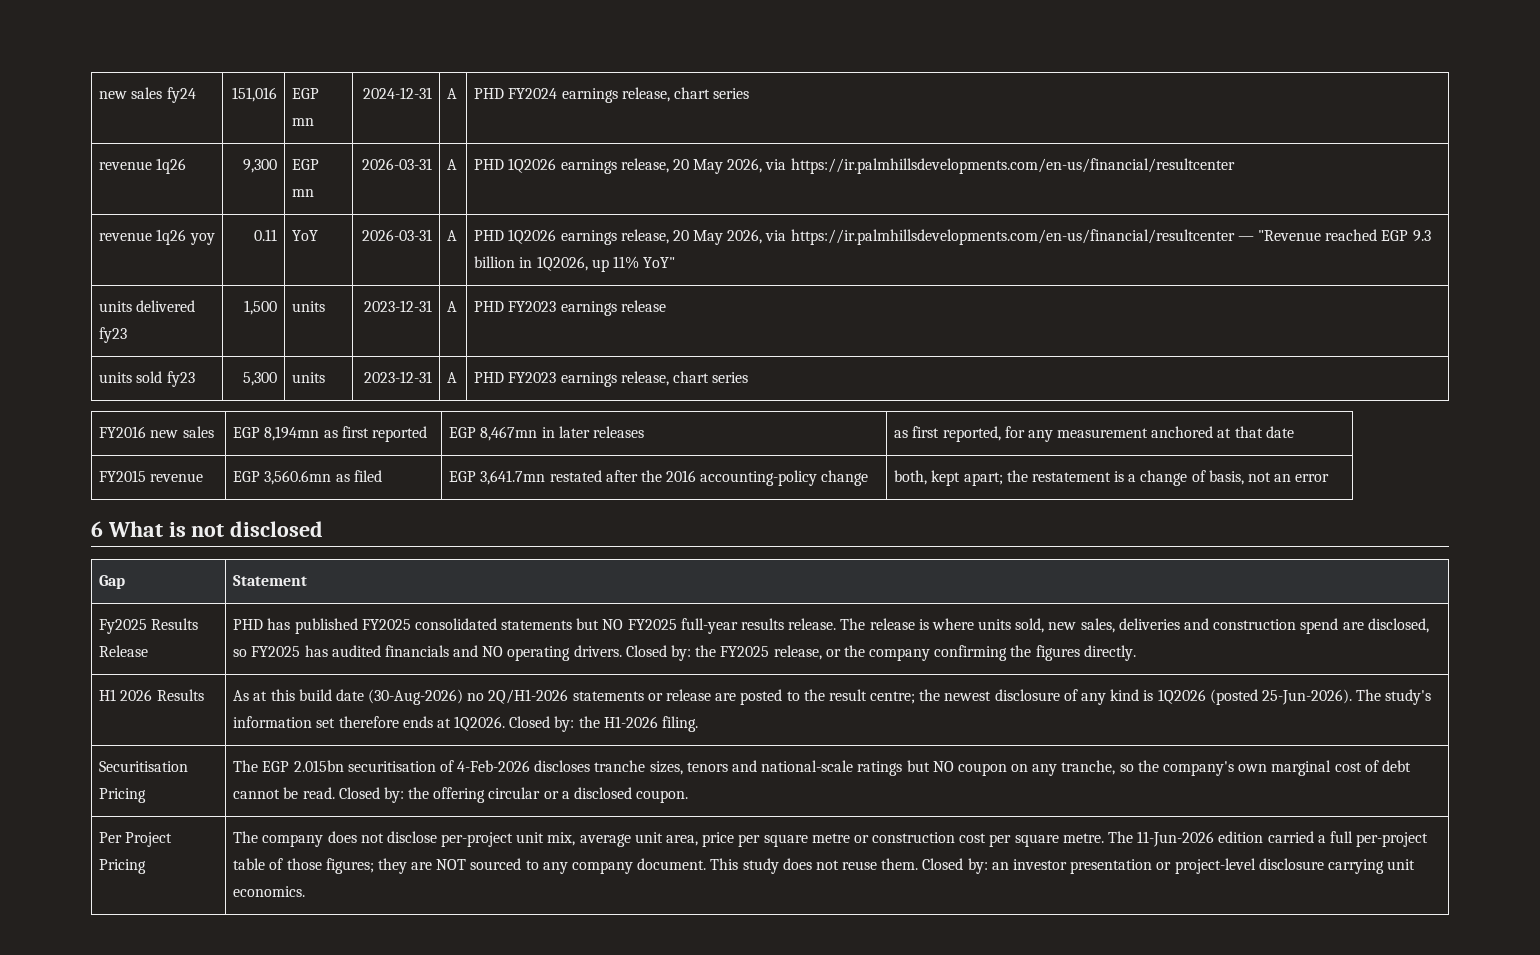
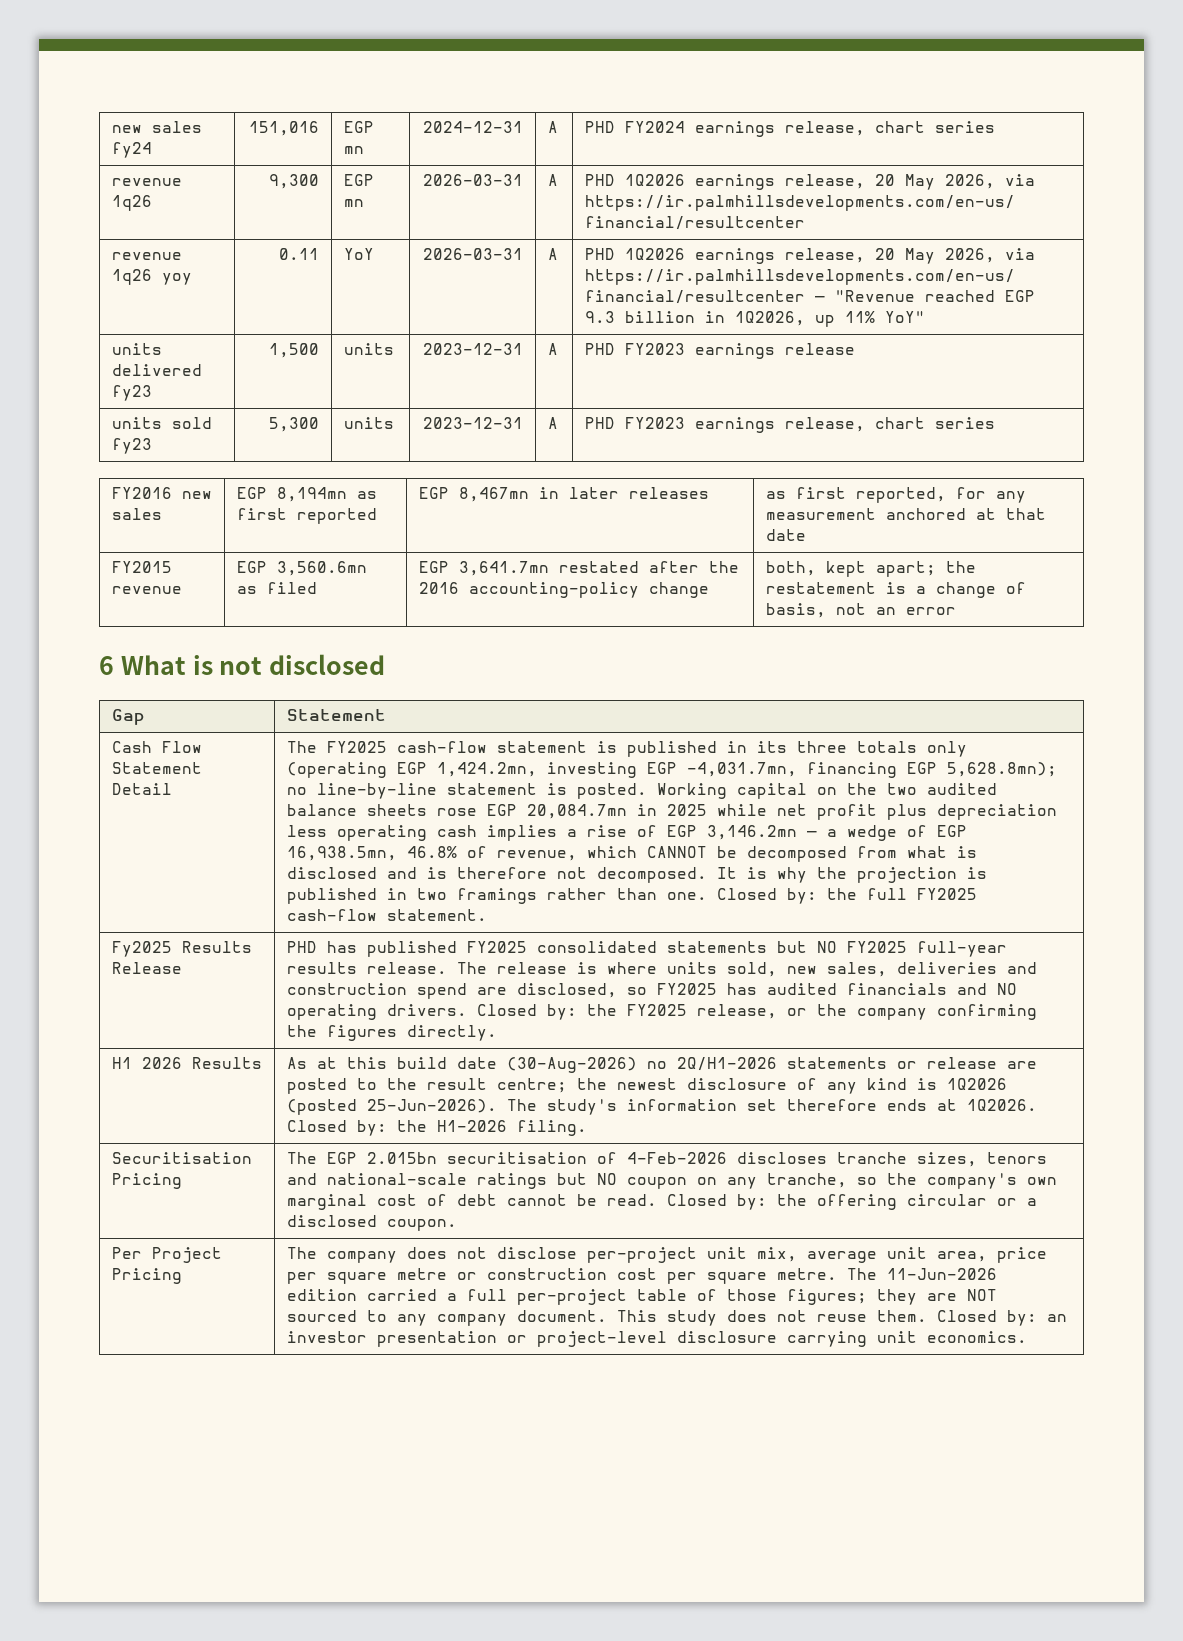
(308, 580) none -> [111,741,202,753] [111,762,202,774] [111,783,172,795] [286,741,967,757] [286,762,1057,778] [286,783,997,799] [286,804,1057,820] [286,825,967,841] [286,846,977,862] [286,867,987,883] [286,888,977,904] [286,909,487,921] // Cash Flow Statement Detail | The FY2025 cash-flow statement is published in its three totals only (operating EGP 1,424.2mn, investing EGP -4,031.7mn, financing EGP 5,628.8mn); no line-by-line statement is posted. Working capital on the two audited balance sheets rose EGP 20,084.7mn in 2025 while net profit plus depreciation less operating cash implies a rise of EGP 3,146.2mn — a wedge of EGP 16,938.5mn, 46.8% of revenue, which CANNOT be decomposed from what is disclosed and is therefore not decomposed. It is why the projection is published in two framings rather than one. Closed by: the full FY2025 cash-flow statement.

